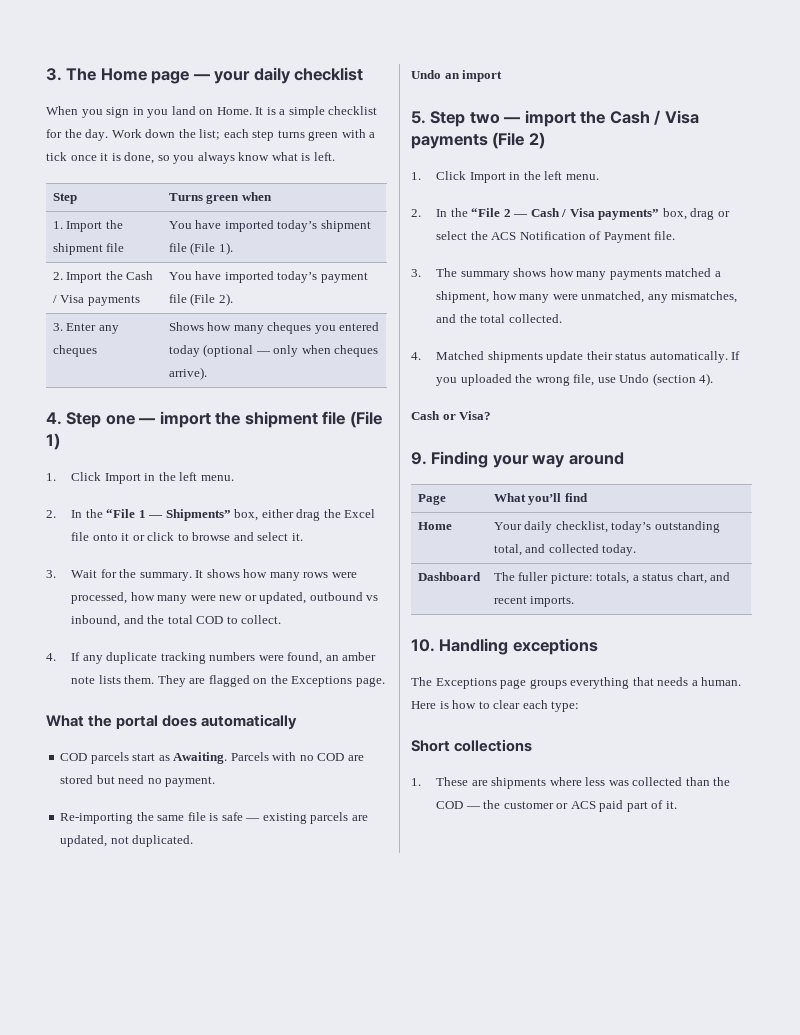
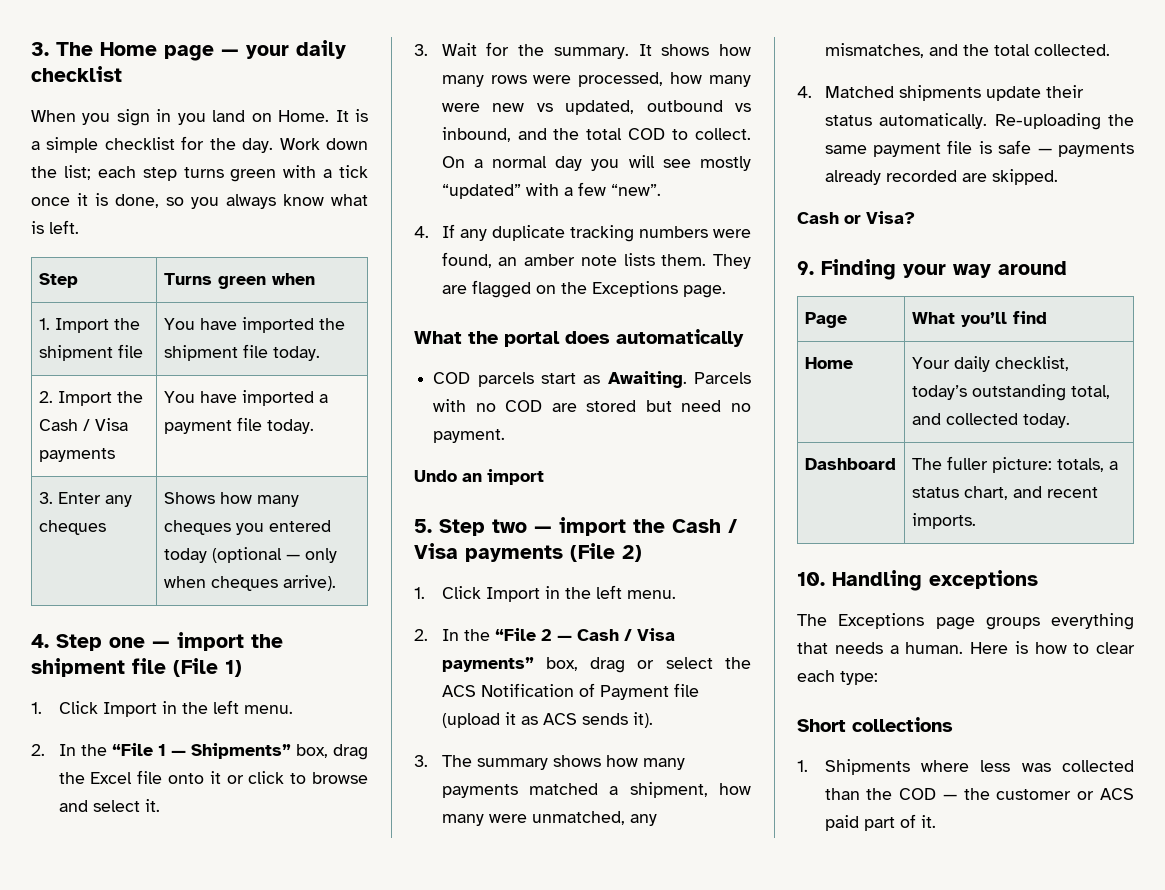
[277,220,371,232] [168,242,233,255] today’s shipment file (File 1). -> [318,318,345,330] [163,344,320,361] the shipment file today.
[277,271,368,283] [168,293,233,306] today’s payment file (File 2). -> [318,394,328,403] [163,417,314,434] a payment file today.
[261,509,294,518] either -> (328, 751) none
[244,595,257,601] or -> [536,103,553,112] vs
(282, 619) none -> [441,155,751,171] [441,182,661,199] On a normal day you will see mostly “updated” with a few “new”.
[60,812,368,824] [60,835,194,847] // Re-importing the same file is safe — existing parcels are updated, not duplicated. -> (506, 436) none
[654,231,676,240] file. -> [673,683,699,697] [441,712,653,728] file (upload it as ACS sends it).
[731,351,741,360] [436,373,714,386] If you uploaded the wrong file, use Undo (section 4). -> [994,113,1134,130] [824,140,1134,157] [824,169,1058,185] Re-uploading the same payment file is safe — payments already recorded are skipped.
[436,777,547,789] These are shipments -> [824,759,910,775] Shipments

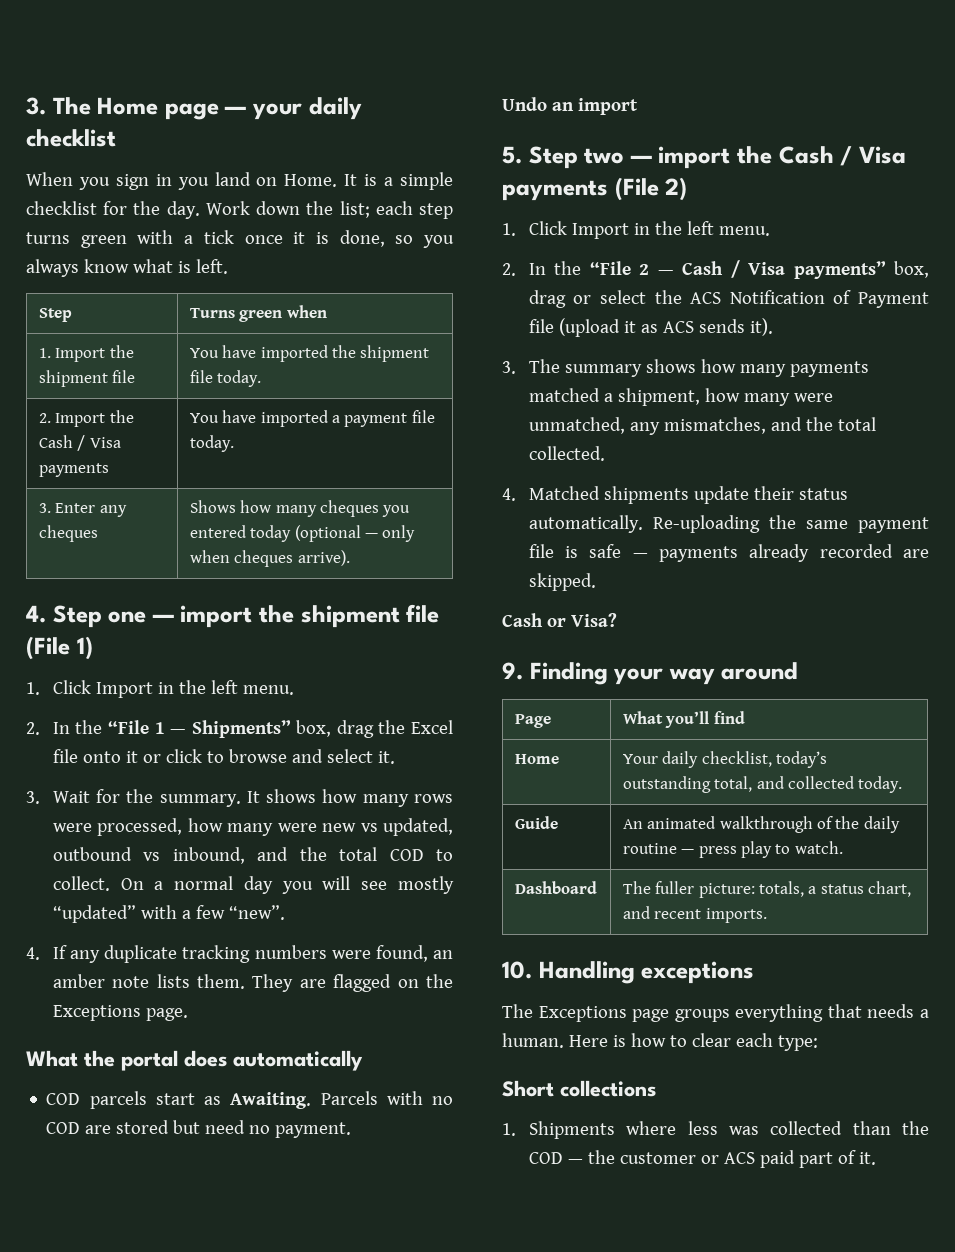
(1070, 420) none -> [514,816,558,829] [622,816,900,833] [622,841,843,858] // Guide | An animated walkthrough of the daily routine — press play to watch.

